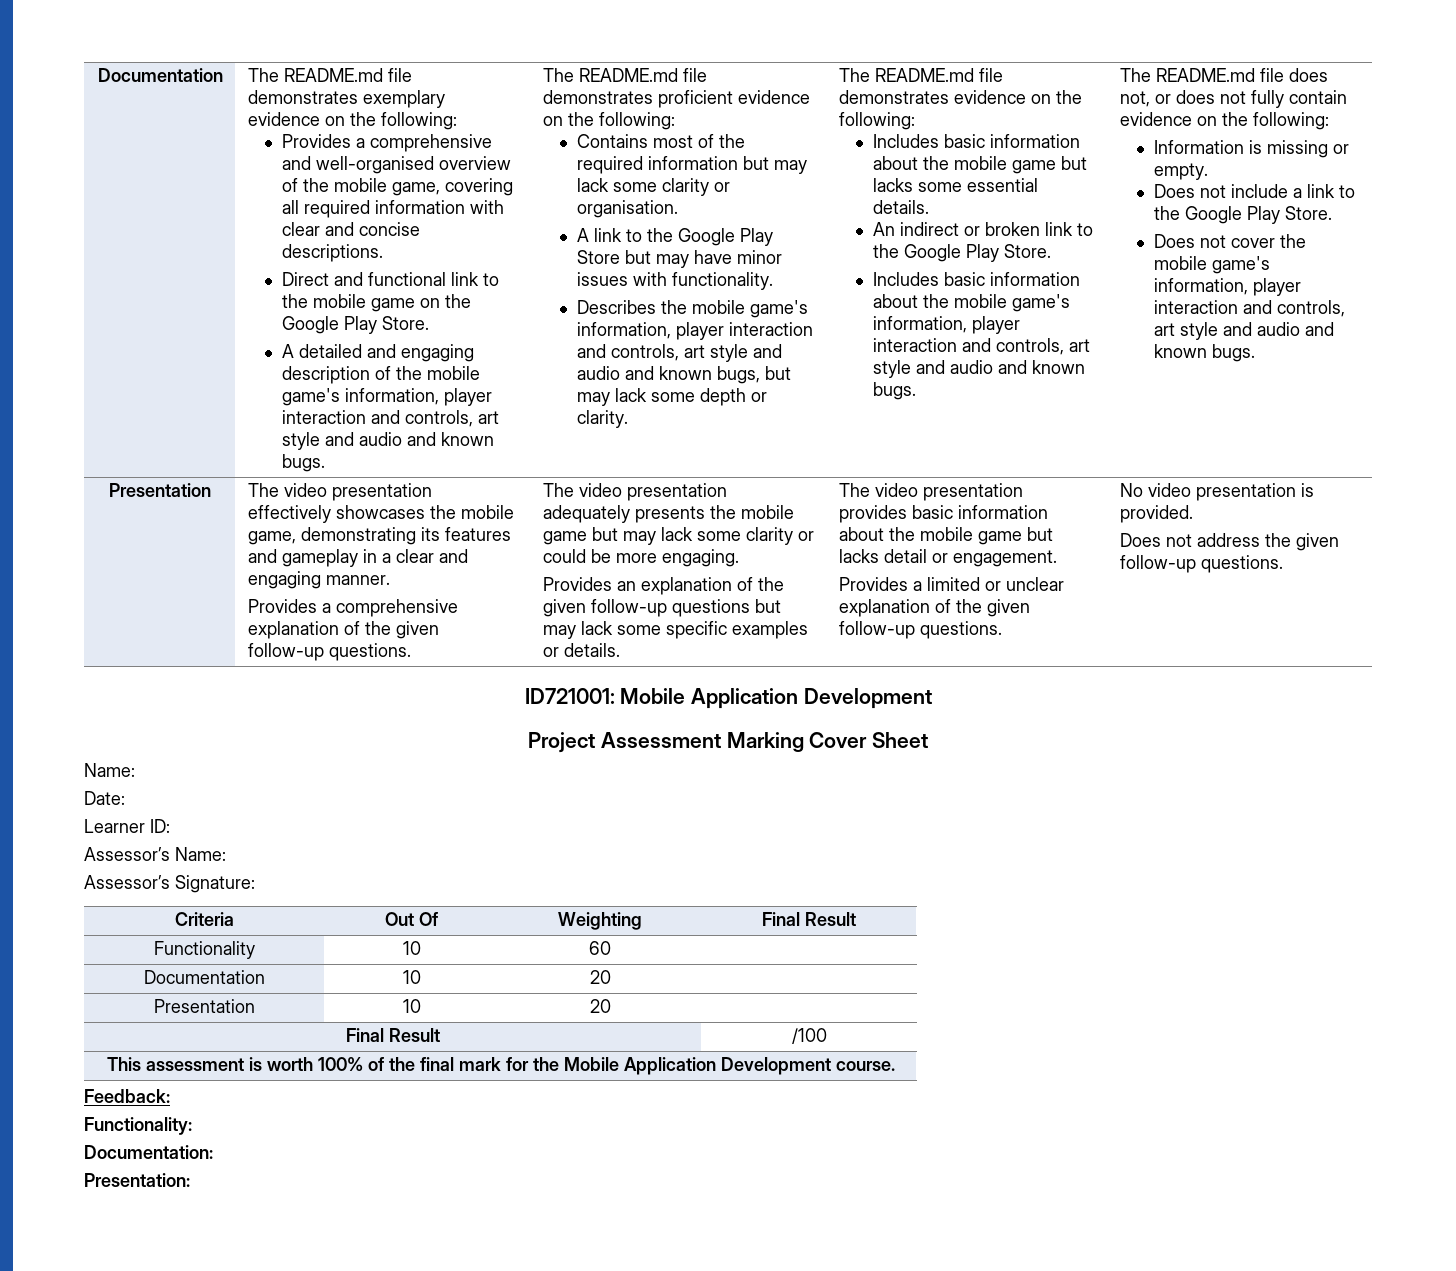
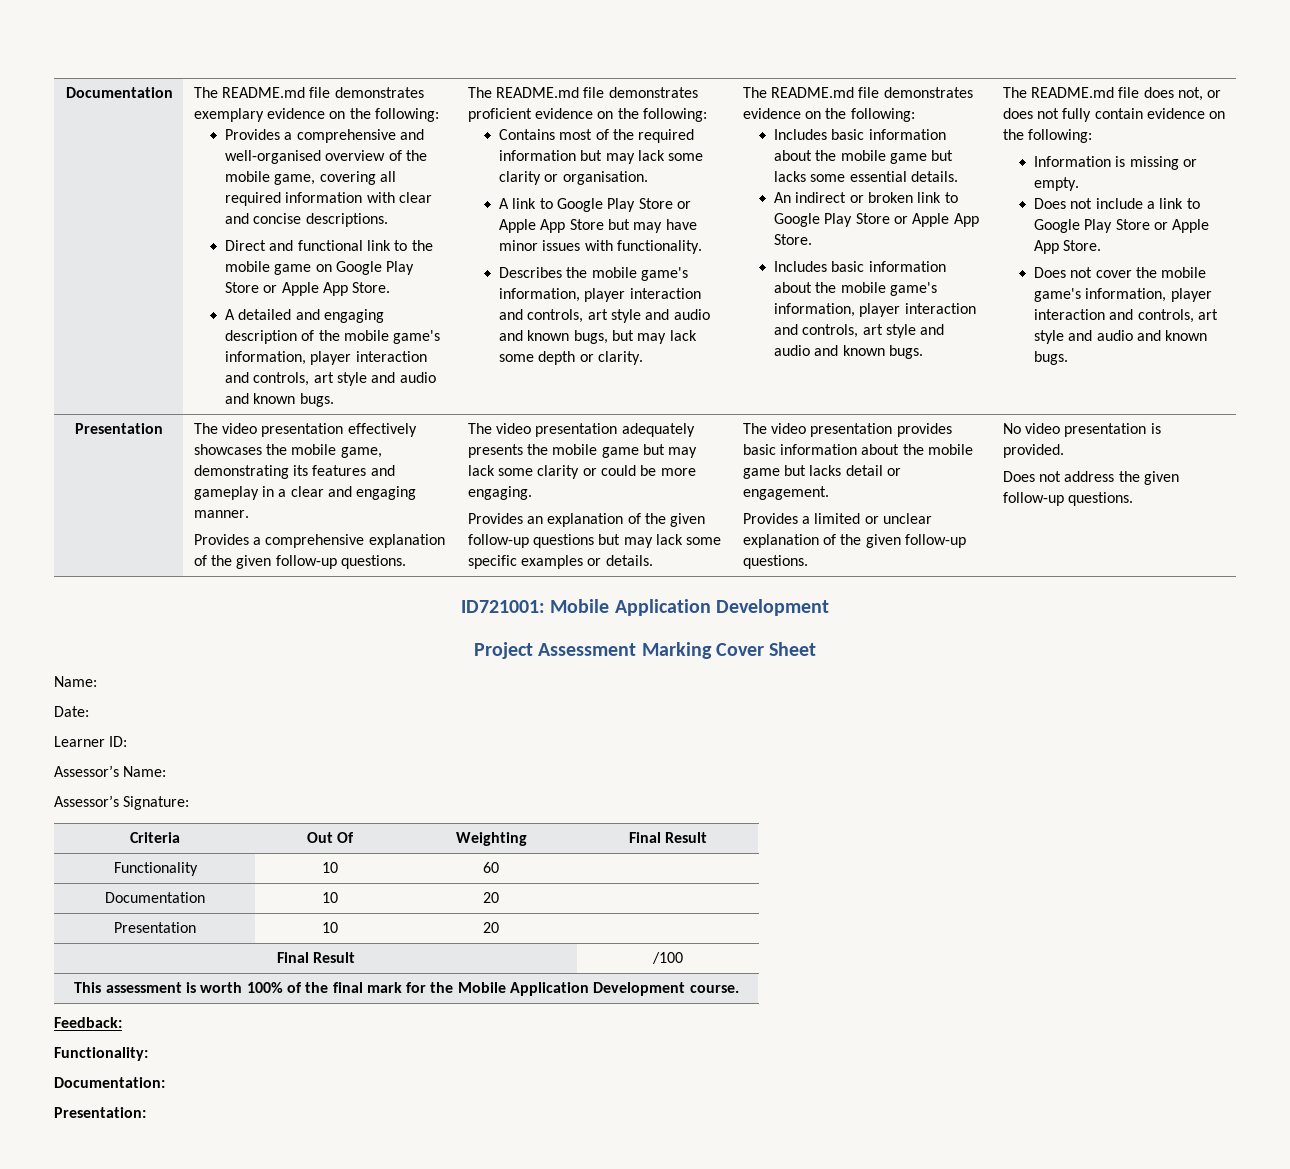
[444,294,471,308] [281,316,377,334] the Google Play -> [335,261,415,275] [224,282,348,296] Google Play Store or Apple App
[646,228,773,246] [576,250,620,264] the Google Play Store -> [556,198,691,212] [498,219,604,233] Google Play Store or Apple App Store
[872,244,999,262] the Google Play -> [773,213,979,227] Google Play Store or Apple App
[1153,206,1280,224] the Google Play -> [1033,219,1210,233] [1033,240,1059,254] Google Play Store or Apple App

